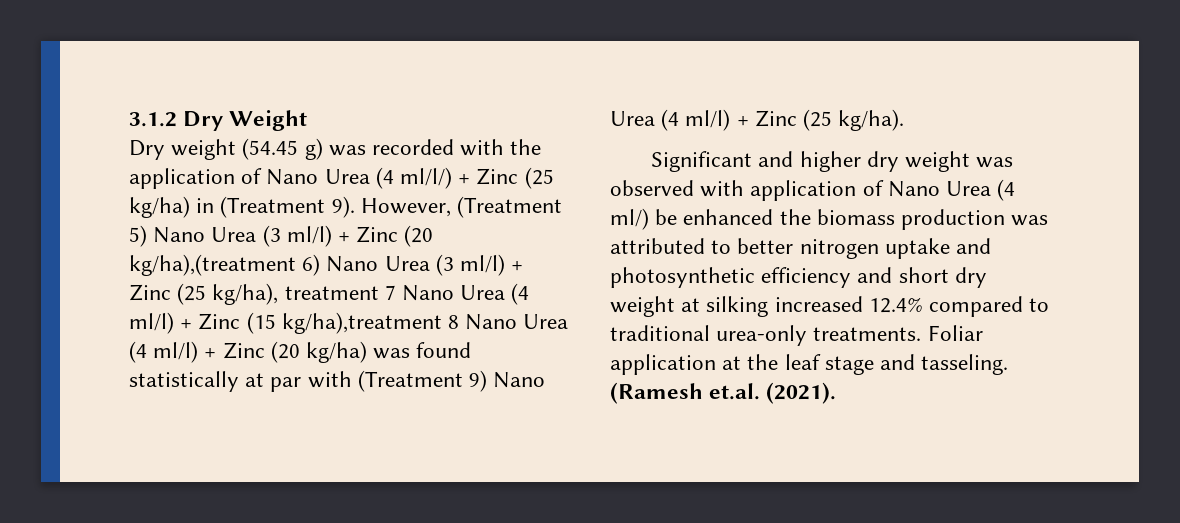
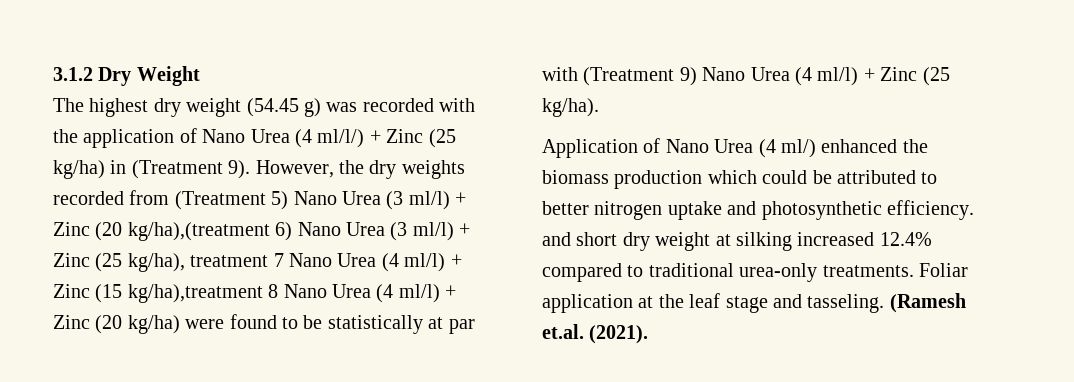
[129,140,165,160] Dry -> [53,98,181,117] The highest dry
(451, 207) none -> [339,160,465,179] [53,190,170,205] the dry weights recorded from
[373,342,472,359] was found -> [185,314,323,329] were found to be
[651,151,1014,172] [610,180,857,201] Significant and higher dry weight was observed with application -> [542,139,638,158] Application
[655,209,678,225] be -> (816, 148) none
[1011,215,1049,226] was -> [707,170,832,184] which could be
[761,267,852,288] efficiency -> [887,200,974,220] efficiency.

